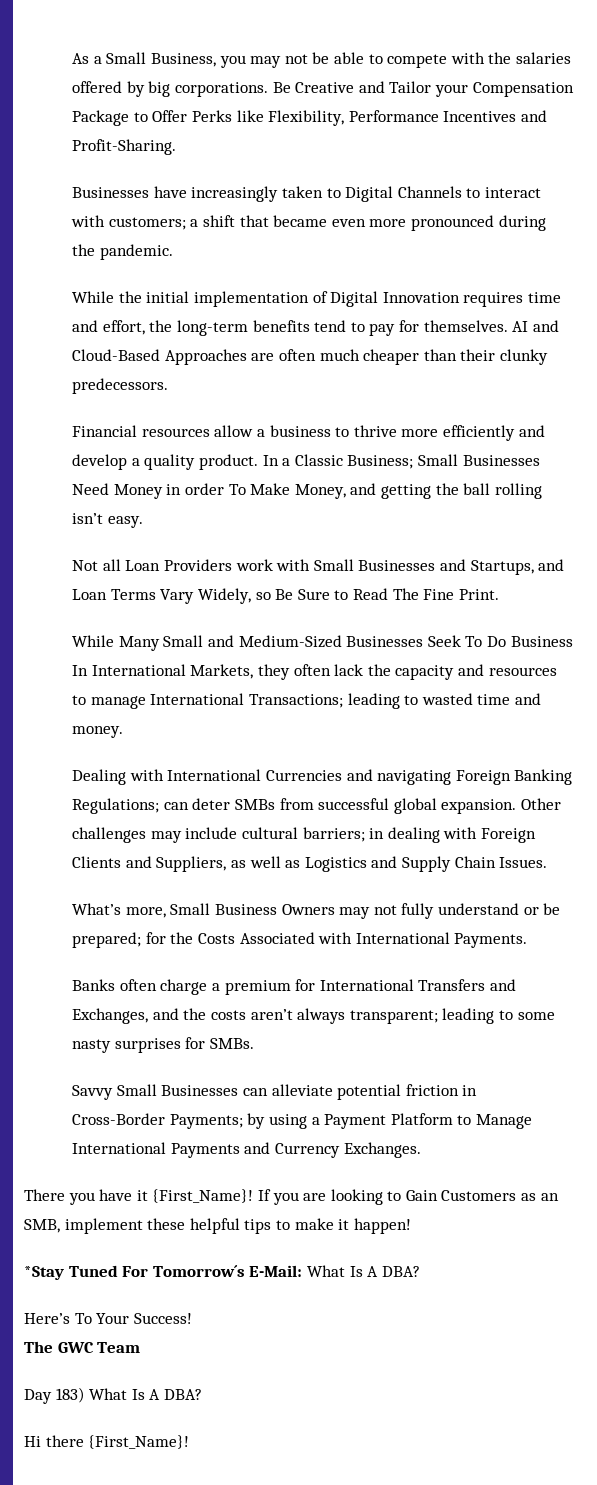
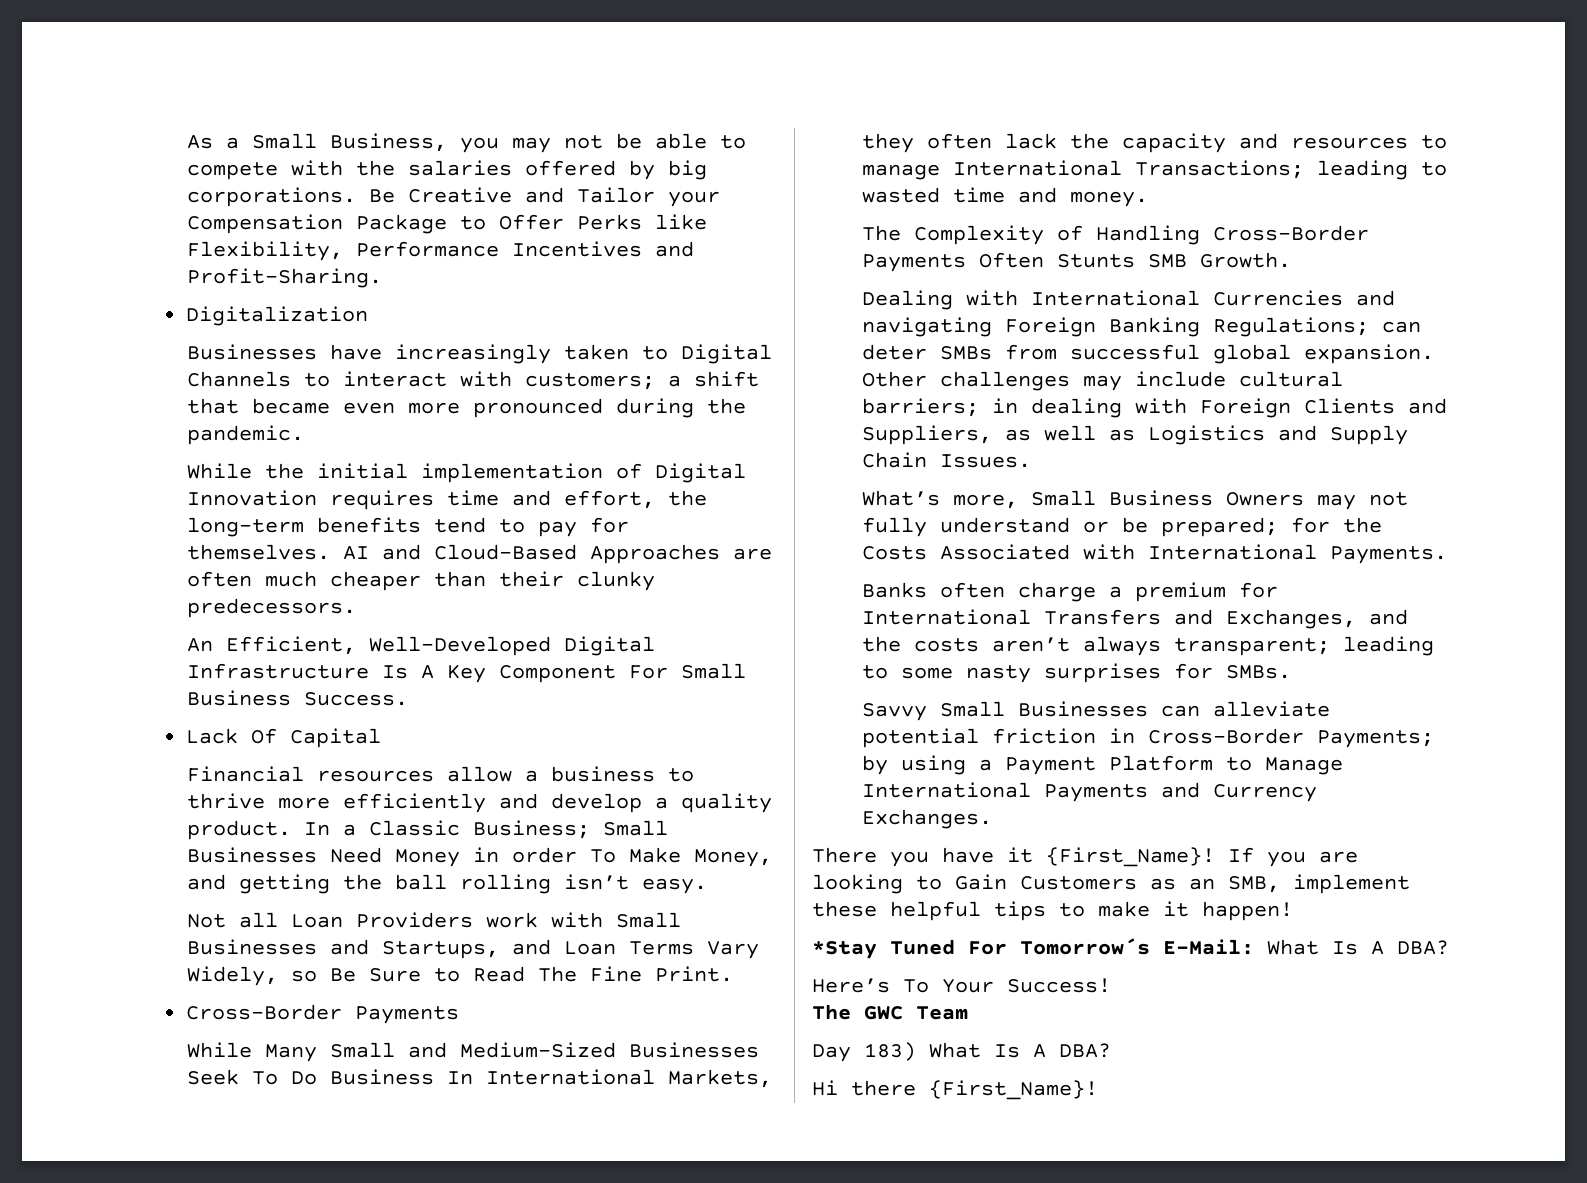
(177, 147) none -> [186,306,369,326] // Digitalization
(169, 386) none -> [186,636,655,656] [186,663,746,683] [186,690,408,706] [186,728,382,748] // An Efficient, Well-Developed Digital Infrastructure Is A Key Component For Small Business Success. // Lack Of Capital
(499, 594) none -> [186,1004,460,1024] // Cross-Border Payments
(124, 732) none -> [861,225,1369,245] [861,252,1291,272] // The Complexity of Handling Cross-Border Payments Often Stunts SMB Growth.

